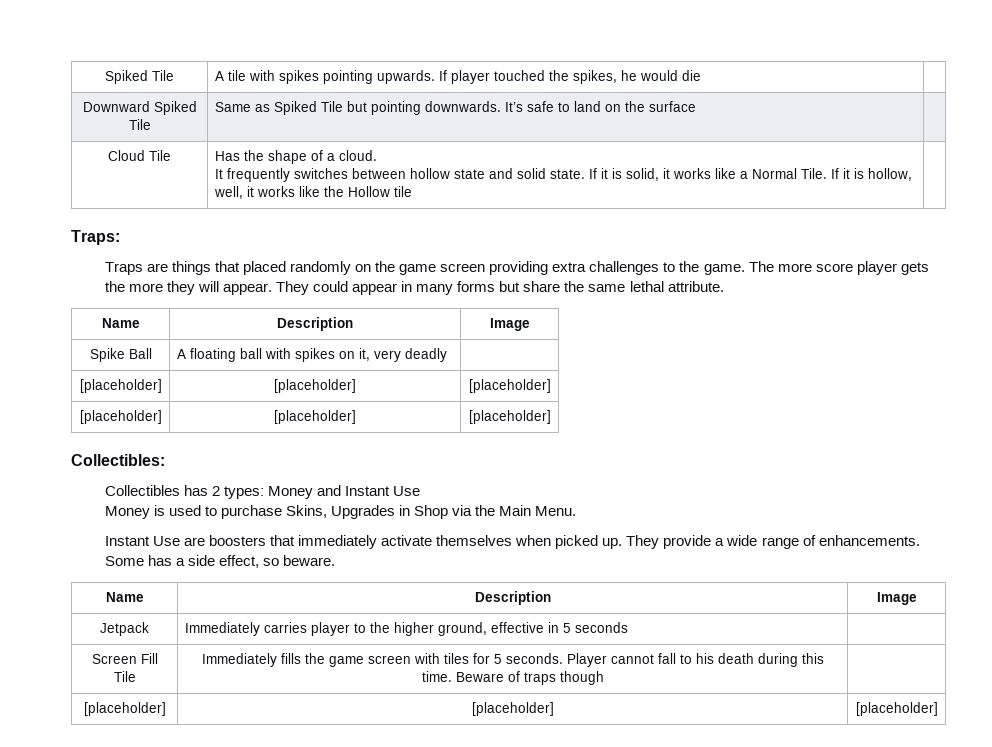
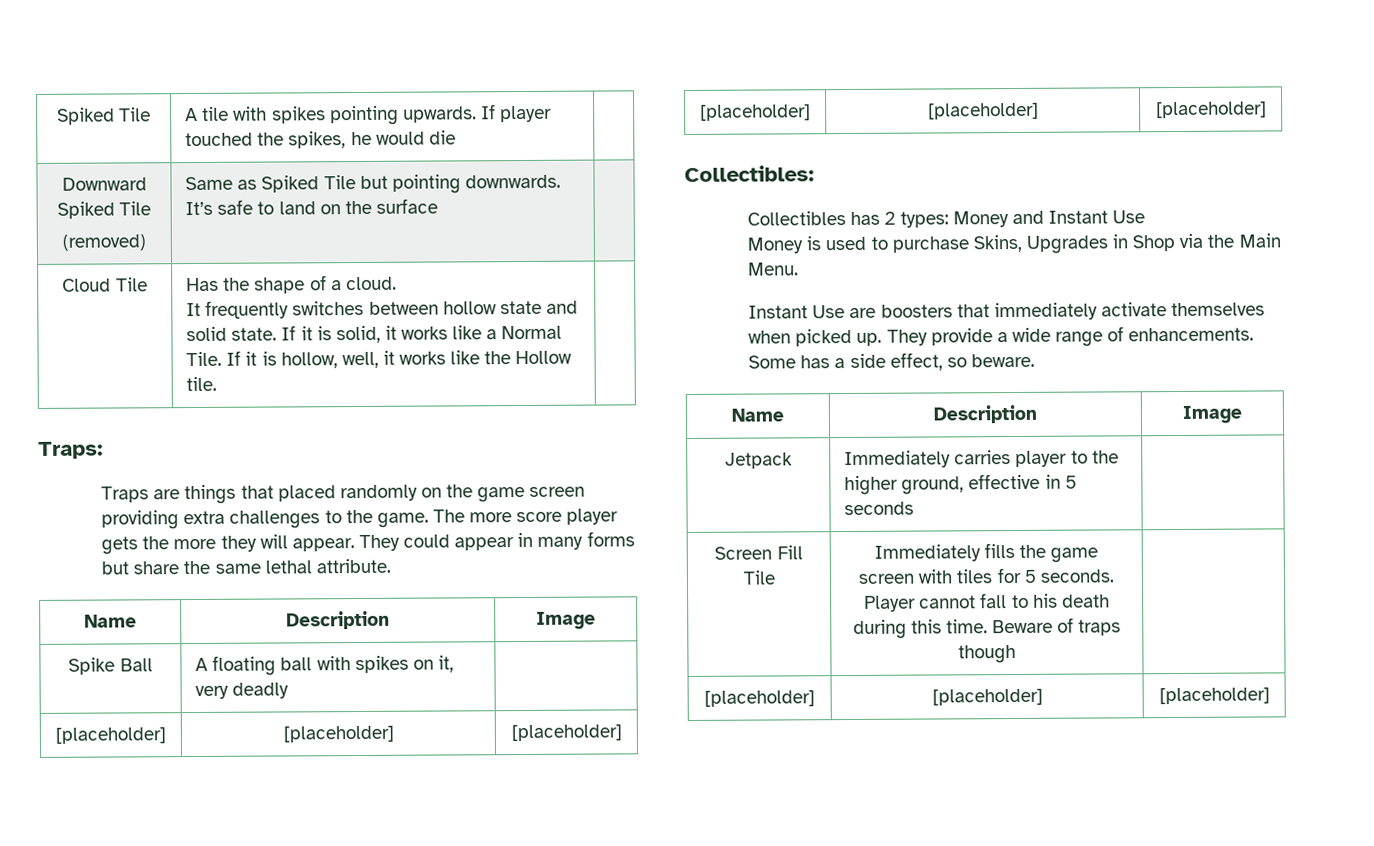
(151, 124) none -> [62,234,146,251] // (removed)
[393,186,412,197] tile -> [186,376,218,392] tile.

